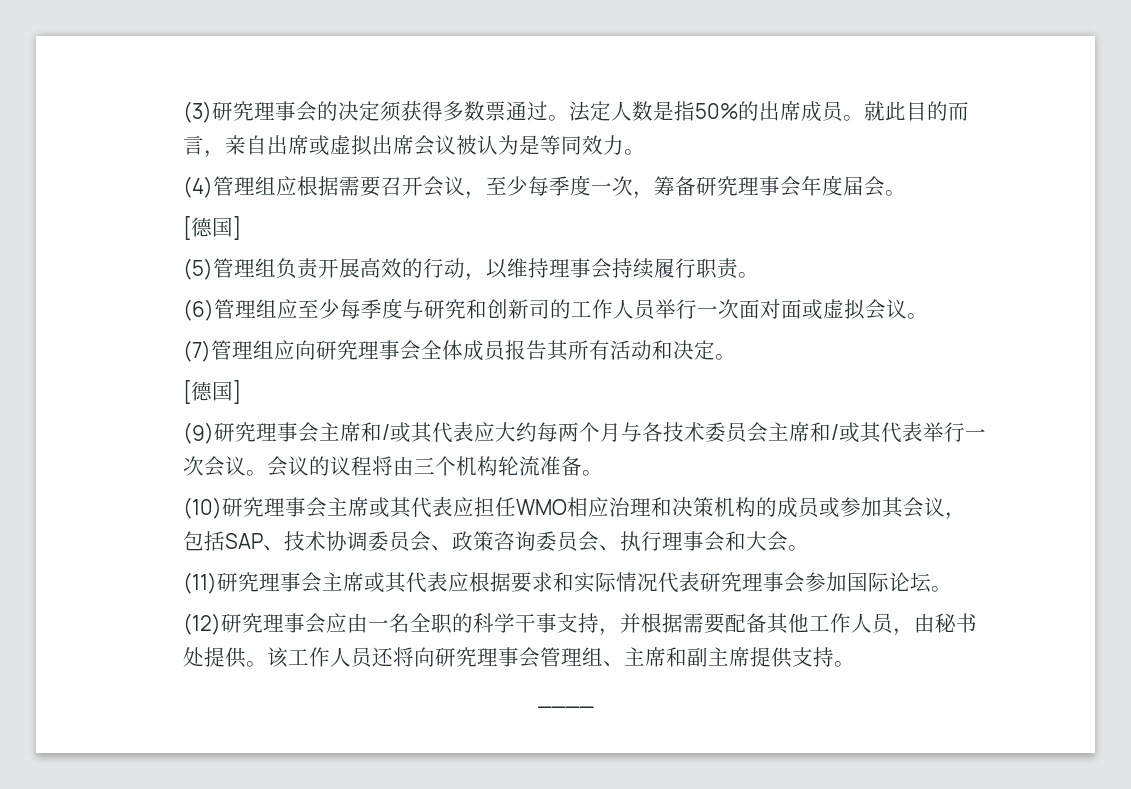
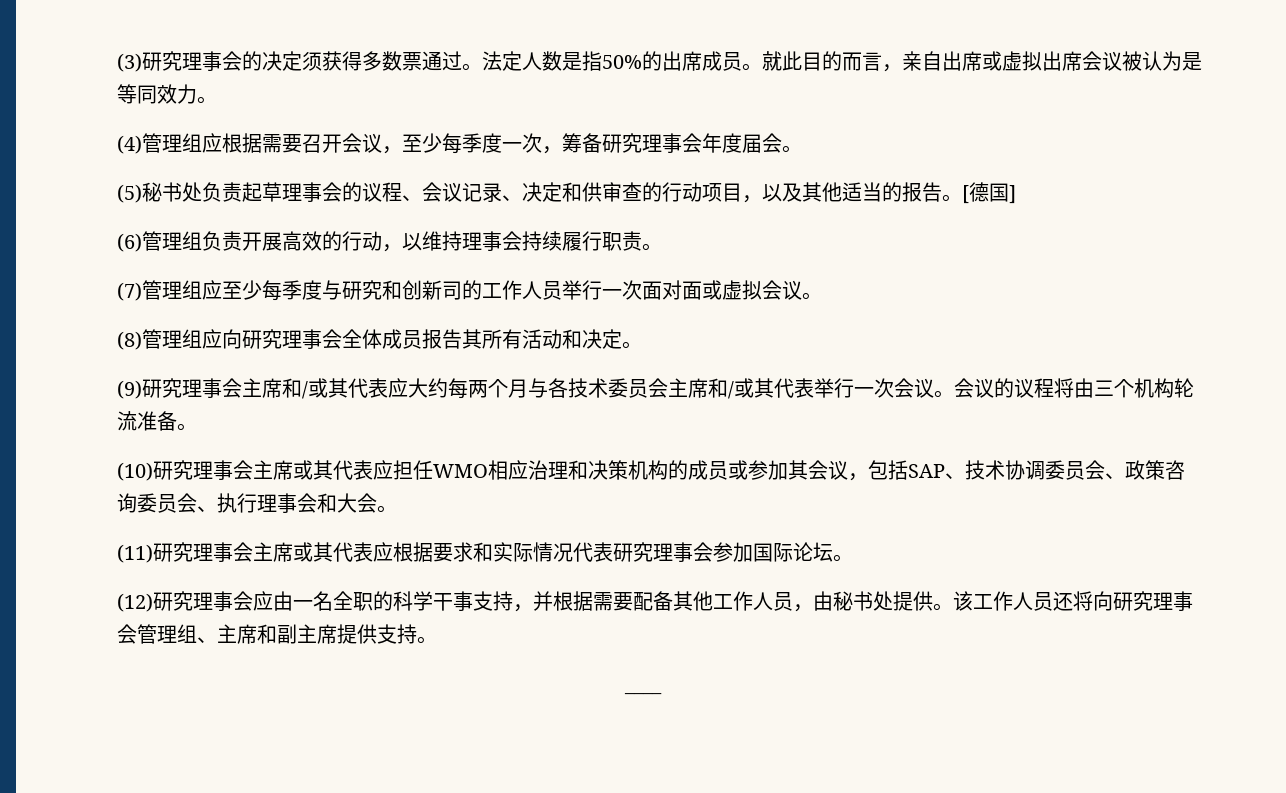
[183,216,242,240] [183,258,214,280] [德国] // (5) -> [117,182,1017,204] [117,233,143,252] (5)秘书处负责起草理事会的议程、会议记录、决定和供审查的行动项目，以及其他适当的报告。[德国] // (6)
[183,299,215,321] (6) -> [117,282,143,301] (7)
[183,340,212,362] (7) -> [117,331,143,350] (8)
[183,380,242,404] // [德国] -> (643, 345) none

